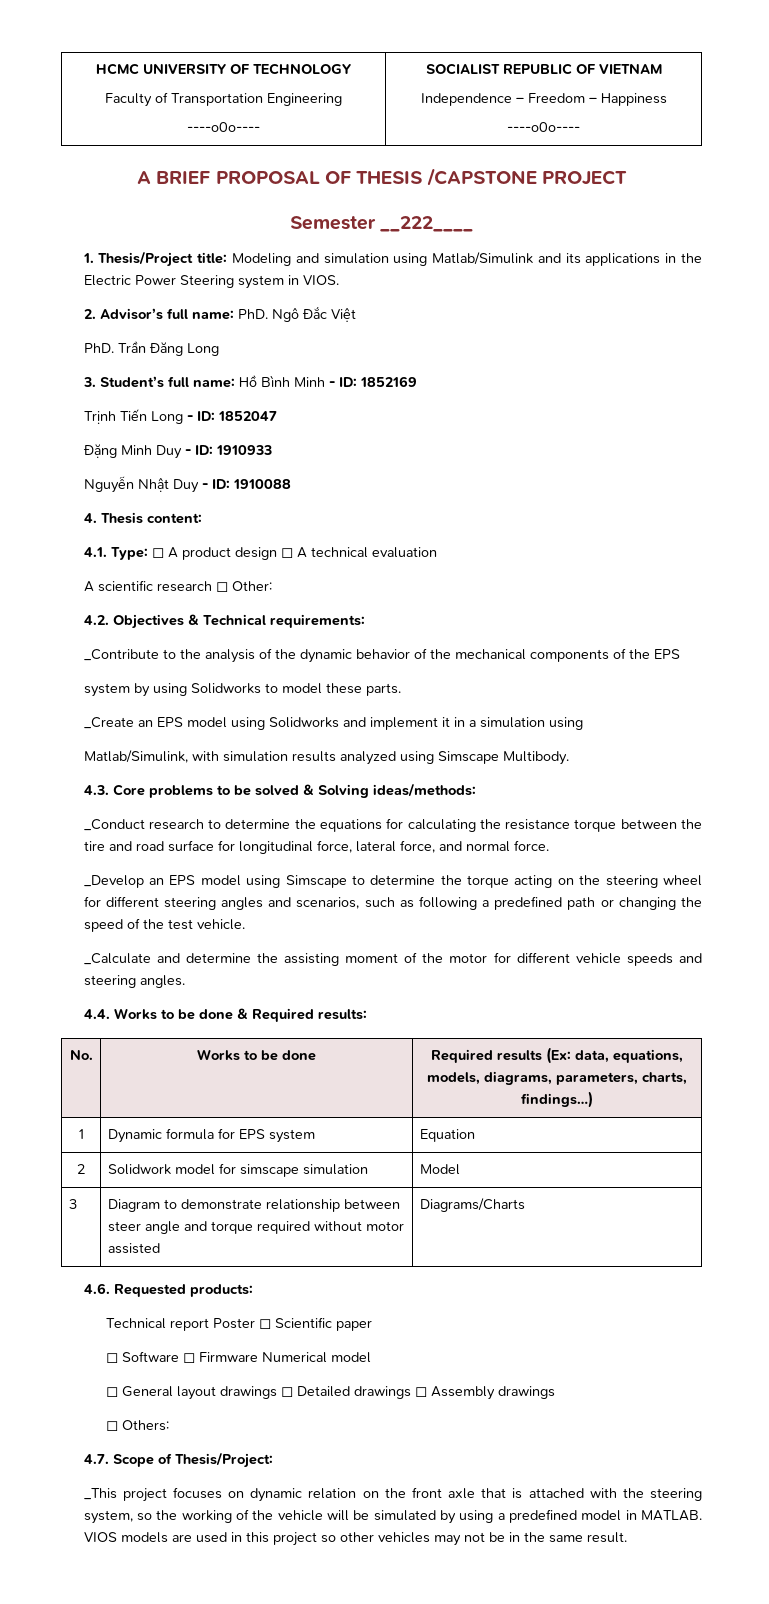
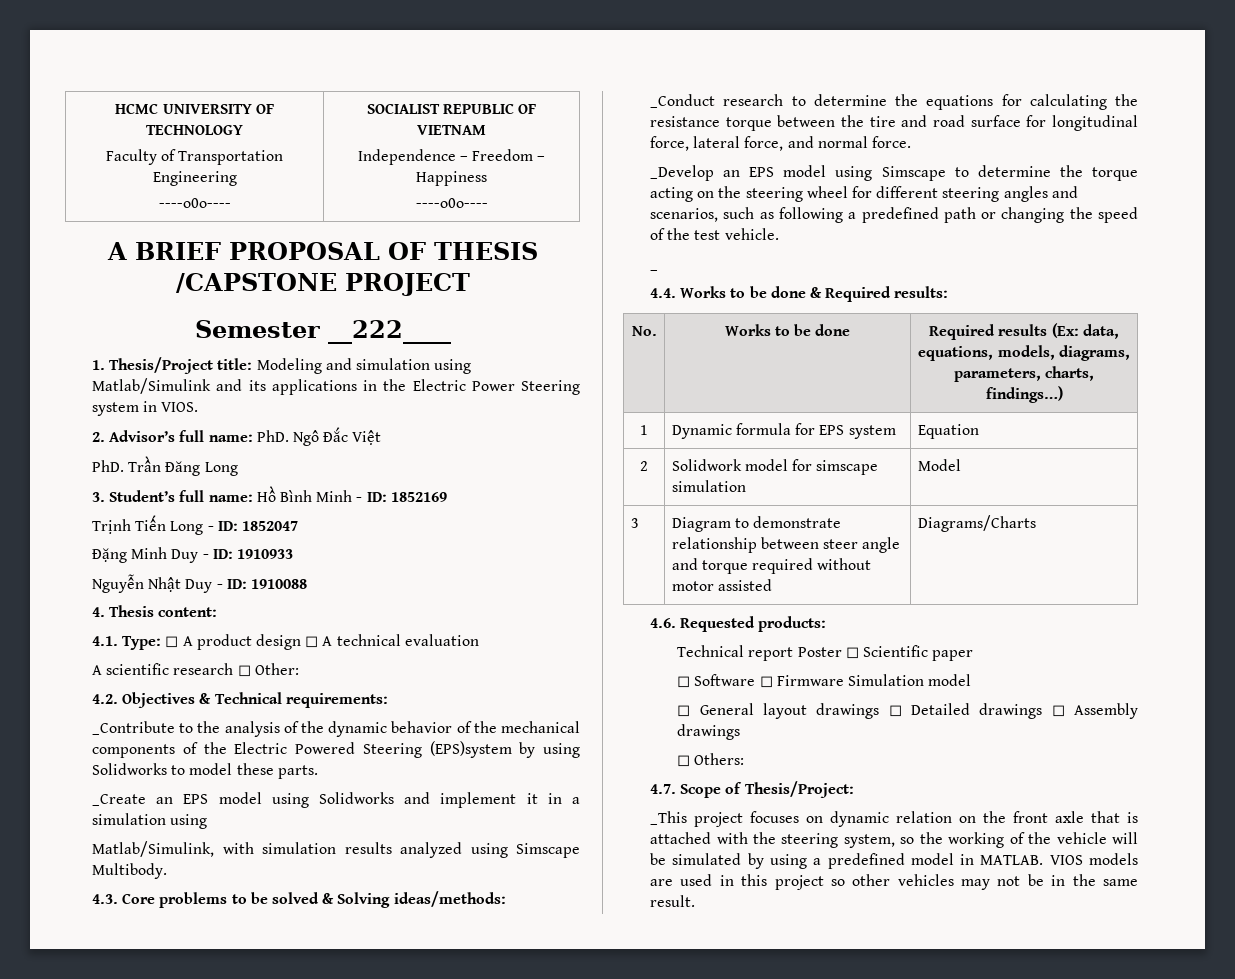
[653,649,680,659] [83,683,130,697] EPS // system -> [234,741,512,758] Electric Powered Steering (EPS)system
[83,952,702,966] [83,975,185,988] _Calculate and determine the assisting moment of the motor for different vehicle speeds and steering angles. -> [650,269,659,271] _
[262,1352,328,1363] Numerical -> [847,674,924,686] Simulation

